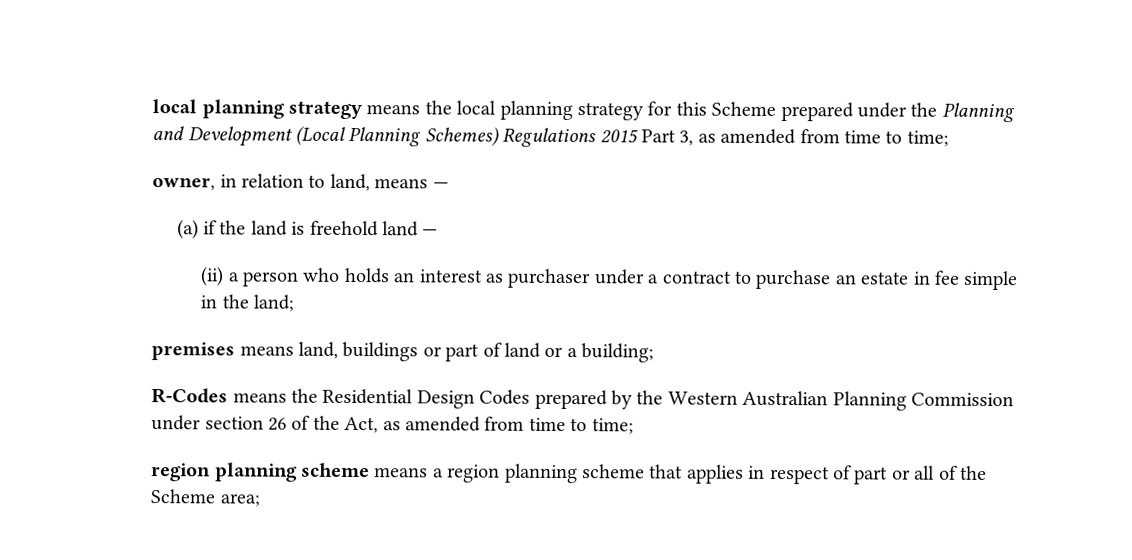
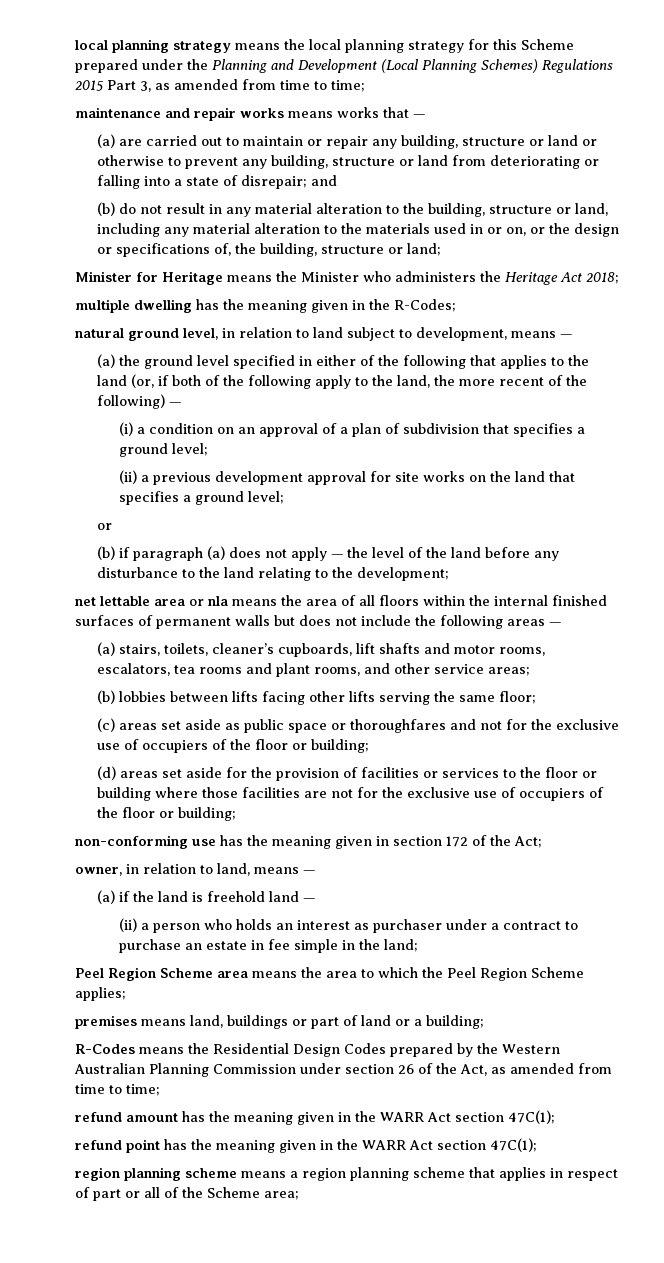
(949, 138) none -> [75,107,426,121] [97,134,598,149] [97,155,600,169] [97,175,338,189] [97,202,609,217] [97,223,620,237] [97,243,442,257] [75,271,620,285] [75,299,457,313] [75,327,573,341] [97,354,590,369] [97,374,588,389] [97,394,182,409] [119,422,586,437] [119,443,209,457] [119,470,576,485] [119,491,285,505] [97,523,113,530] [97,546,560,561] [97,567,450,581] [75,595,608,606] [75,615,562,629] [97,642,546,657] [97,663,531,677] [97,690,537,705] [97,718,620,733] [97,739,370,753] [97,766,598,781] [97,787,605,801] [97,807,237,821] [75,835,543,849] // maintenance and repair works means works that — // (a) are carried out to maintain or repair any building, structure or land or otherwise to prevent any building, structure or land from deteriorating or falling into a state of disrepair; and // (b) do not result in any material alteration to the building, structure or land, including any material alteration to the materials used in or on, or the design or specifications of, the building, structure or land; // Minister for Heritage means the Minister who administers the Heritage Act 2018; // multiple dwelling has the meaning given in the R-Codes; // natural ground level, in relation to land subject to development, means — // (a) the ground level specified in either of the following that applies to the land (or, if both of the following apply to the land, the more recent of the following) — // (i) a condition on an approval of a plan of subdivision that specifies a ground level; // (ii) a previous development approval for site works on the land that specifies a ground level; // or // (b) if paragraph (a) does not apply — the level of the land before any disturbance to the land relating to the development; // net lettable area or nla means the area of all floors within the internal finished surfaces of permanent walls but does not include the following areas — // (a) stairs, toilets, cleaner’s cupboards, lift shafts and motor rooms, escalators, tea rooms and plant rooms, and other service areas; // (b) lobbies between lifts facing other lifts serving the same floor; // (c) areas set aside as public space or thoroughfares and not for the exclusive use of occupiers of the floor or building; // (d) areas set aside for the provision of facilities or services to the floor or building where those facilities are not for the exclusive use of occupiers of the floor or building; // non-conforming use has the meaning given in section 172 of the Act;
(294, 303) none -> [75,967,585,981] [75,987,127,1001] // Peel Region Scheme area means the area to which the Peel Region Scheme applies;
(634, 426) none -> [75,1110,556,1125] [75,1138,538,1153] // refund amount has the meaning given in the WARR Act section 47C(1); // refund point has the meaning given in the WARR Act section 47C(1);

